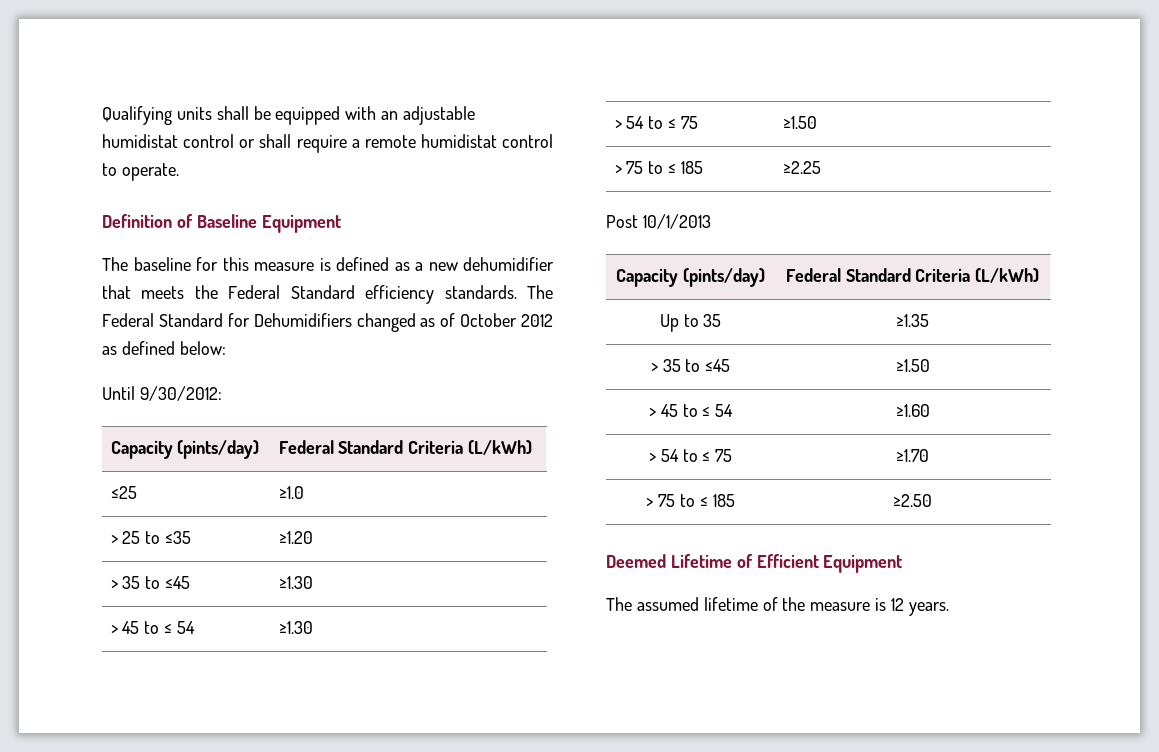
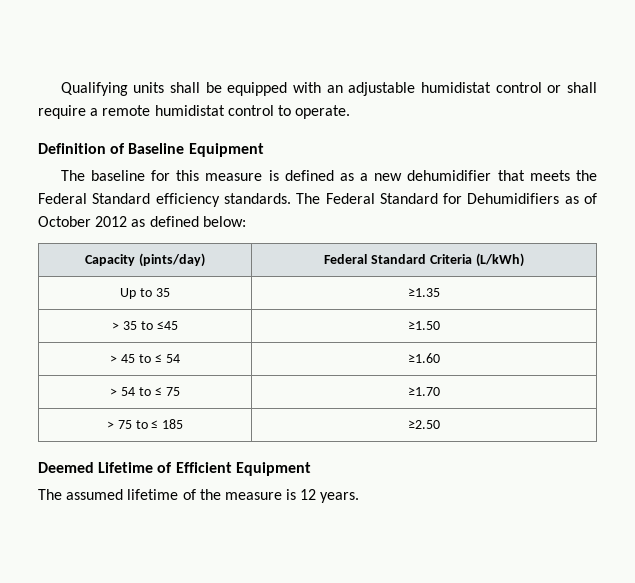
[356,313,416,332] changed -> (560, 198) none
[102,386,222,401] [110,440,260,459] [278,440,533,455] [110,486,137,499] [278,486,304,499] [110,531,192,544] [278,531,313,544] [110,576,191,589] [278,576,313,589] [110,621,195,634] [278,621,313,634] [614,116,698,129] [782,116,817,129] [614,161,703,174] [782,161,821,174] [606,214,711,229] // Until 9/30/2012: // Capacity (pints/day) | Federal Standard Criteria (L/kWh) // ≤25 | ≥1.0 // > 25 to ≤35 | ≥1.20 // > 35 to ≤45 | ≥1.30 // > 45 to ≤ 54 | ≥1.30 // > 54 to ≤ 75 | ≥1.50 // > 75 to ≤ 185 | ≥2.25 // Post 10/1/2013 -> (246, 221) none

